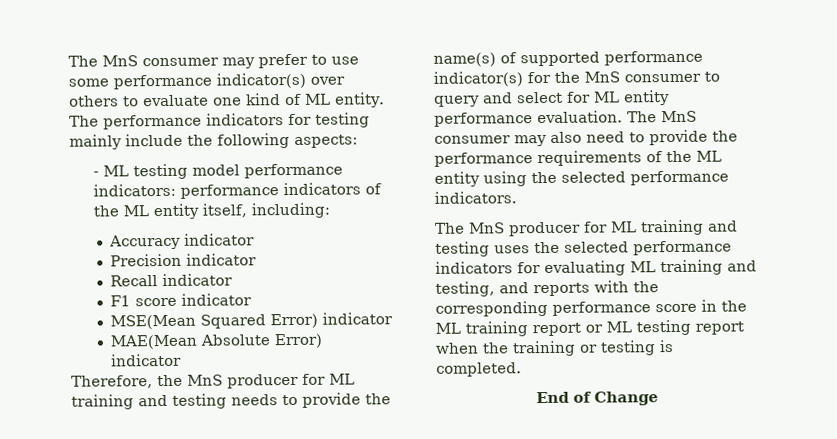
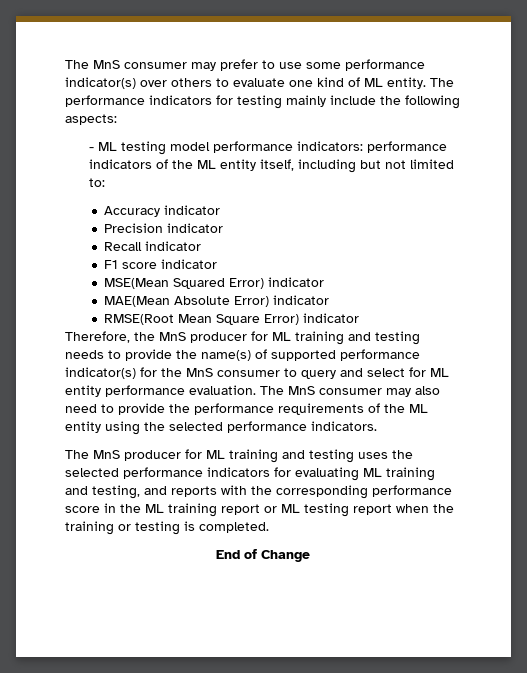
[250,202,330,219] including: -> [297,159,454,173] [88,178,105,187] including but not limited to:
(182, 360) none -> [104,313,360,325] // RMSE(Root Mean Square Error) indicator

